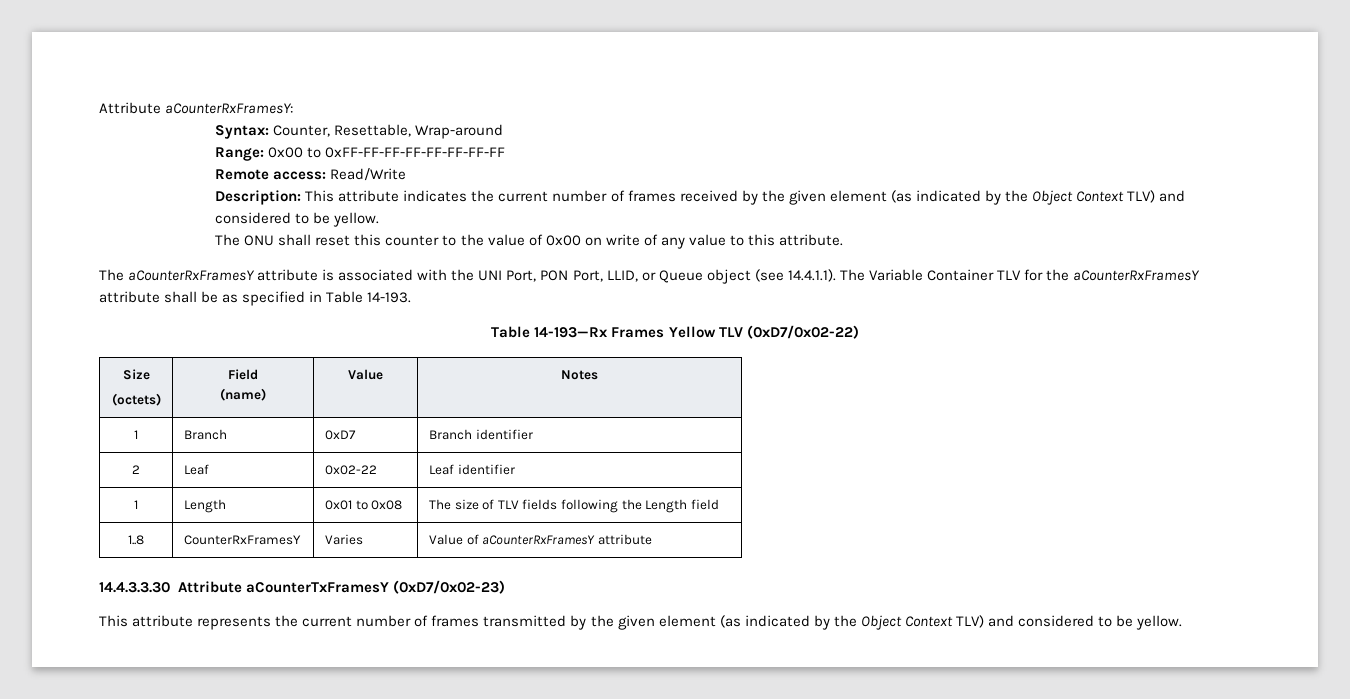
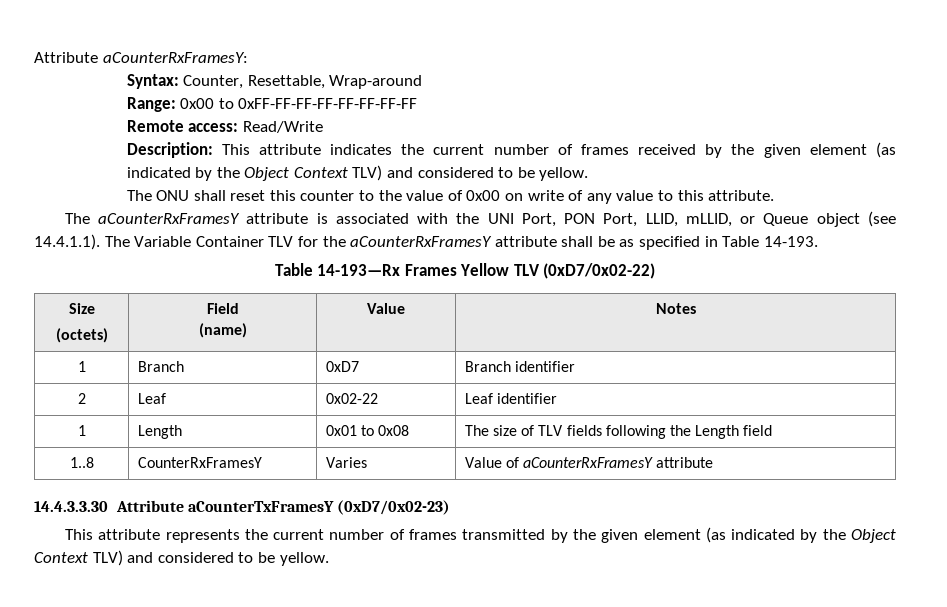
(638, 276) none -> [685,213,732,227] mLLID,

